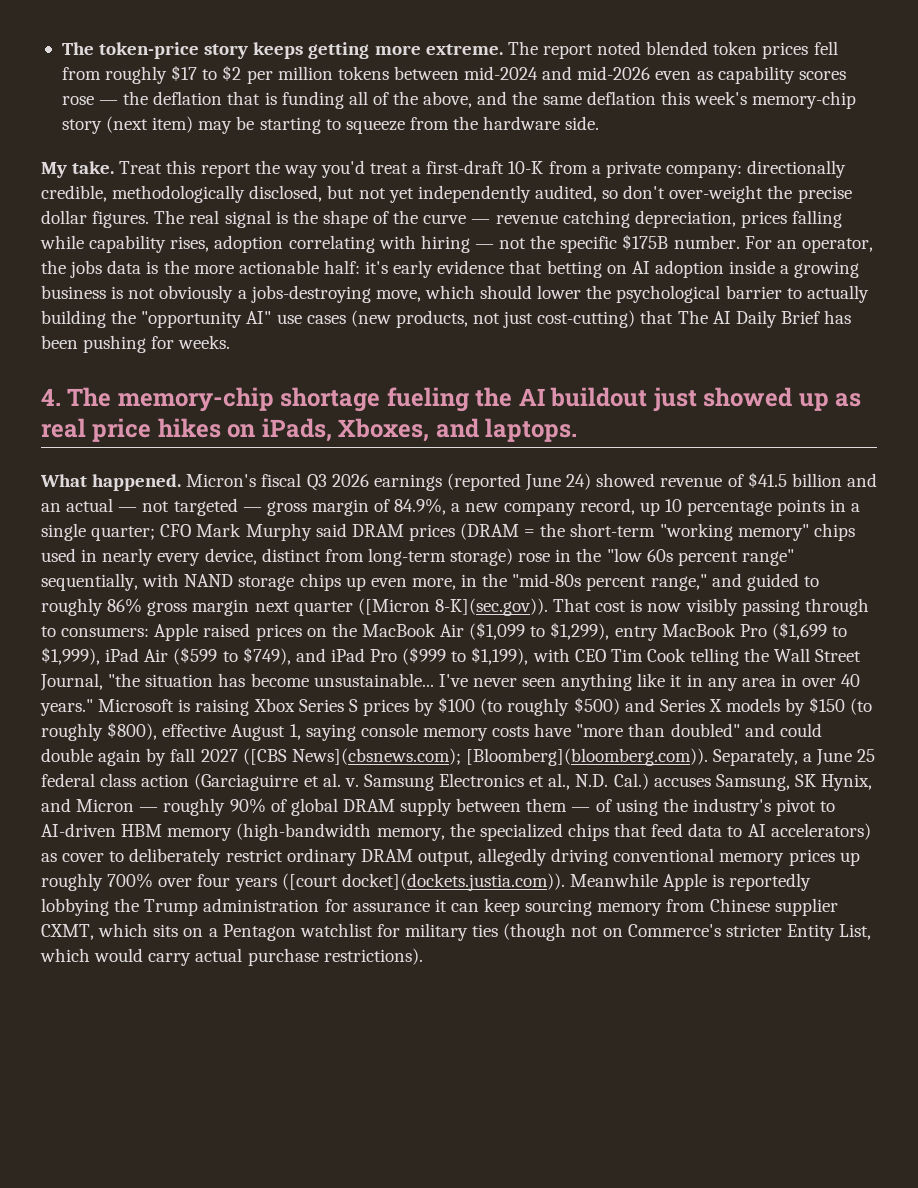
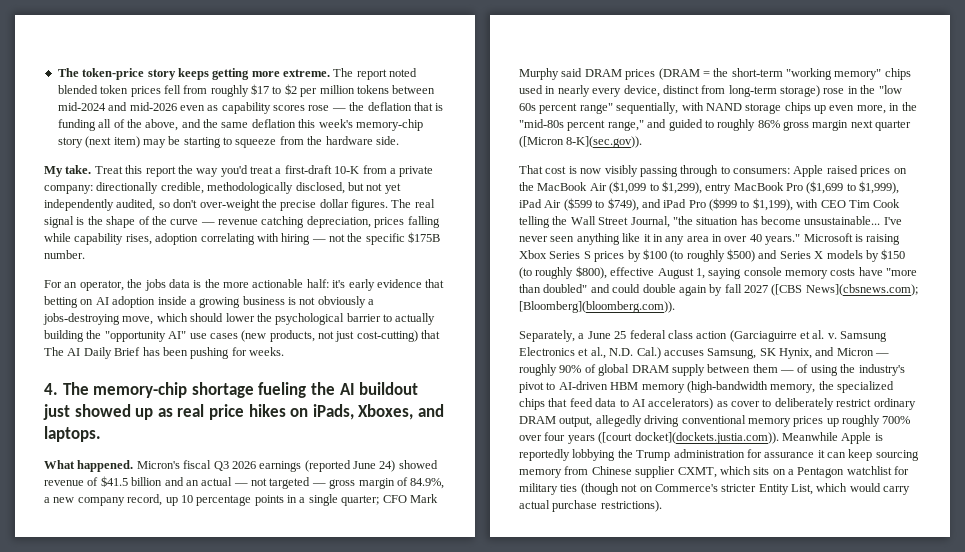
(740, 242) none -> (85, 254) //
(548, 607) none -> (643, 142) //
(708, 757) none -> (675, 307) //

